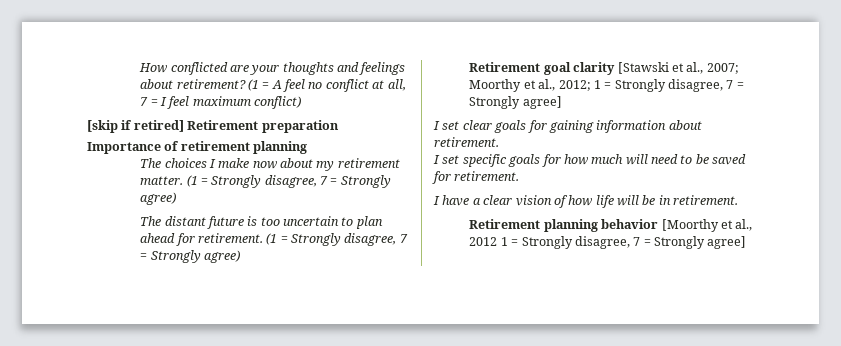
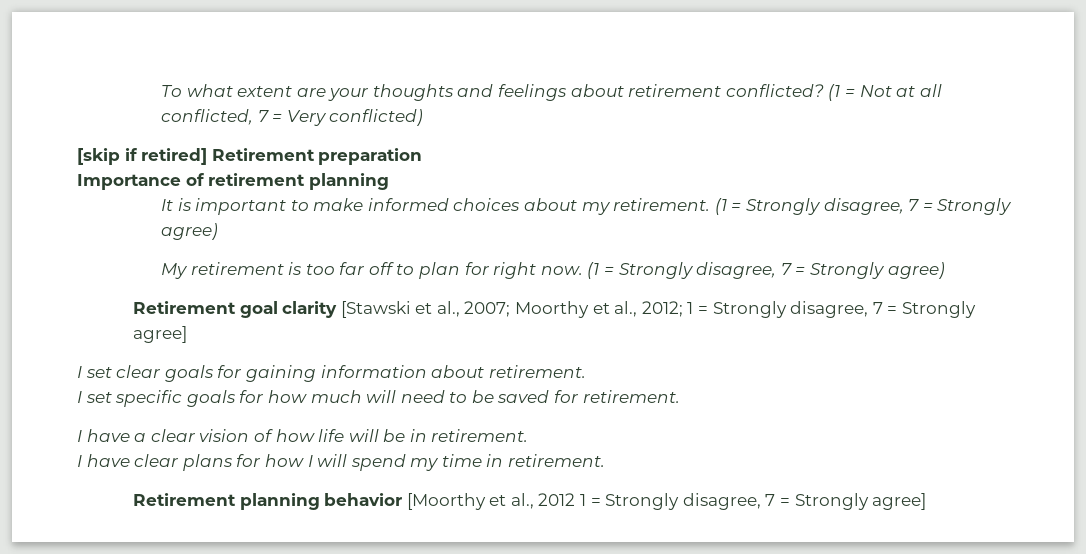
[139,62,228,75] How conflicted -> [160,84,293,97] To what extent
[176,79,406,92] [140,96,302,109] retirement? (1 = A feel no conflict at all, 7 = I feel maximum conflict) -> [628,84,942,101] [160,109,424,126] retirement conflicted? (1 = Not at all conflicted, 7 = Very conflicted)
[140,158,400,171] [140,175,391,188] [140,192,177,205] [140,216,383,229] [140,233,263,246] The choices I make now about my retirement matter. (1 = Strongly disagree, 7 = Strongly agree) // The distant future is too uncertain to plan ahead for retirement. -> [160,198,1013,215] [160,223,218,240] [160,262,583,279] It is important to make informed choices about my retirement. (1 = Strongly disagree, 7 = Strongly agree) // My retirement is too far off to plan for right now.
(739, 200) none -> [77,454,606,471] // I have clear plans for how I will spend my time in retirement.

